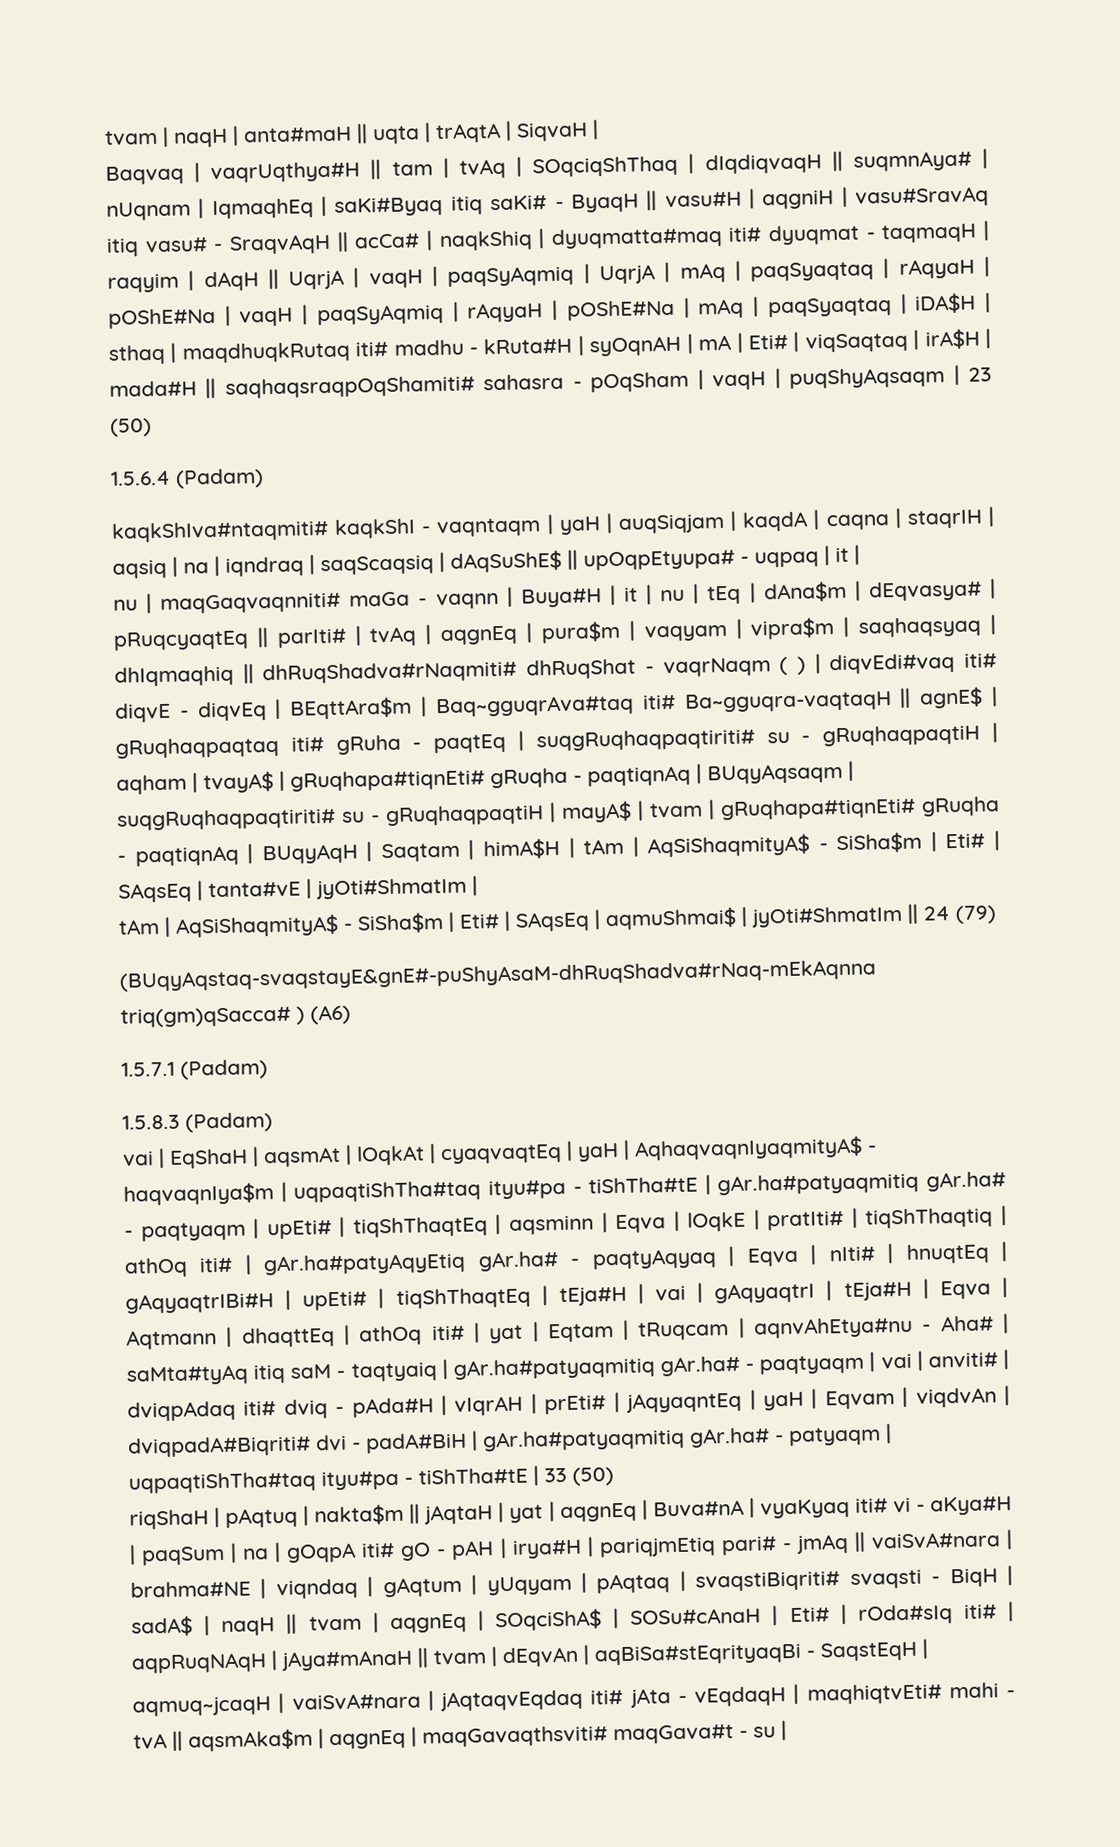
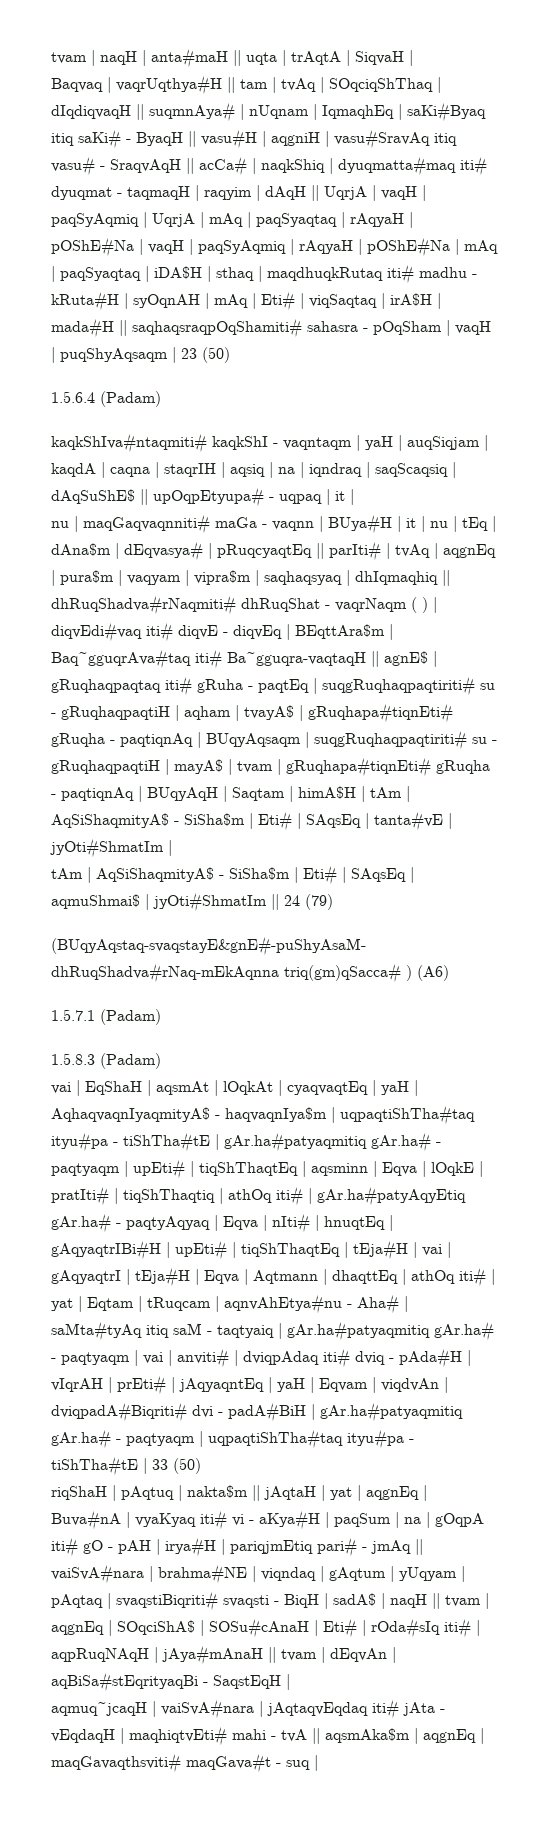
[698,334,733,351] mA -> [214,294,248,308] mAq
[520,588,602,608] Buya#H -> [328,514,392,534] BUya#H
[788,1426,881,1447] patyaqm -> [126,1433,195,1446] paqtyaqm
[753,1726,776,1738] su -> [286,1760,310,1770] suq

